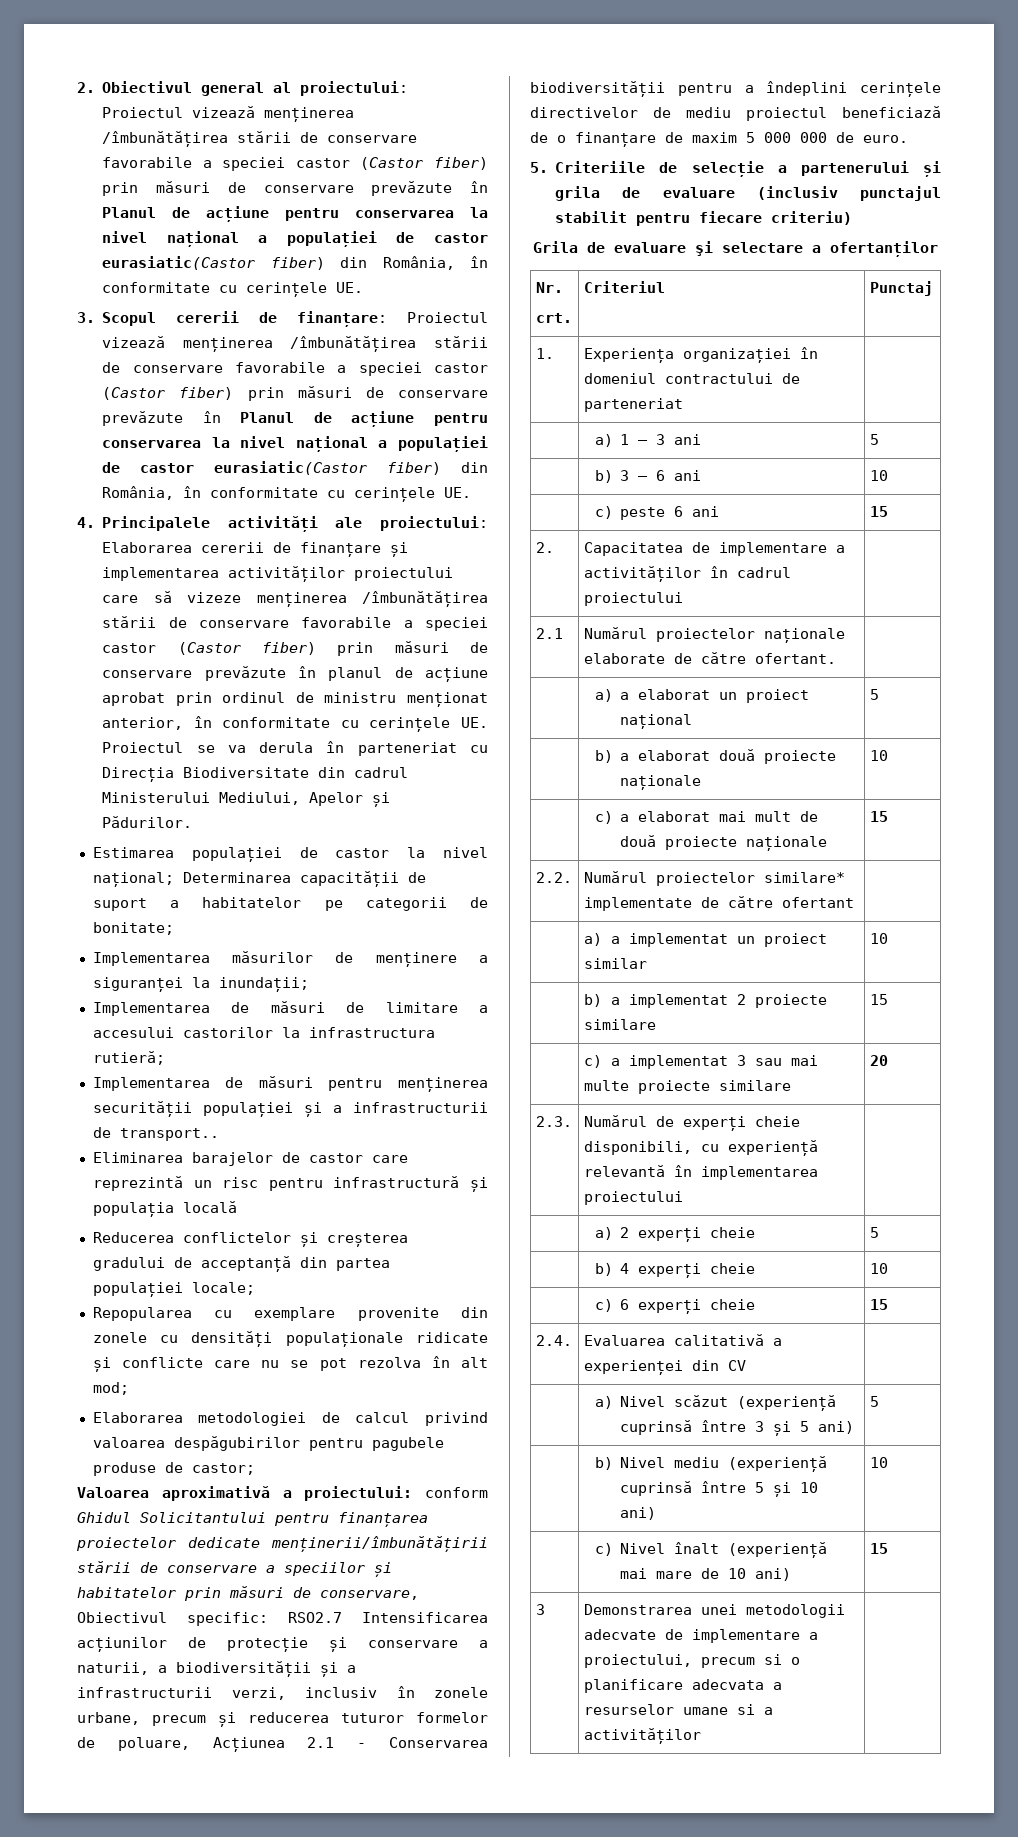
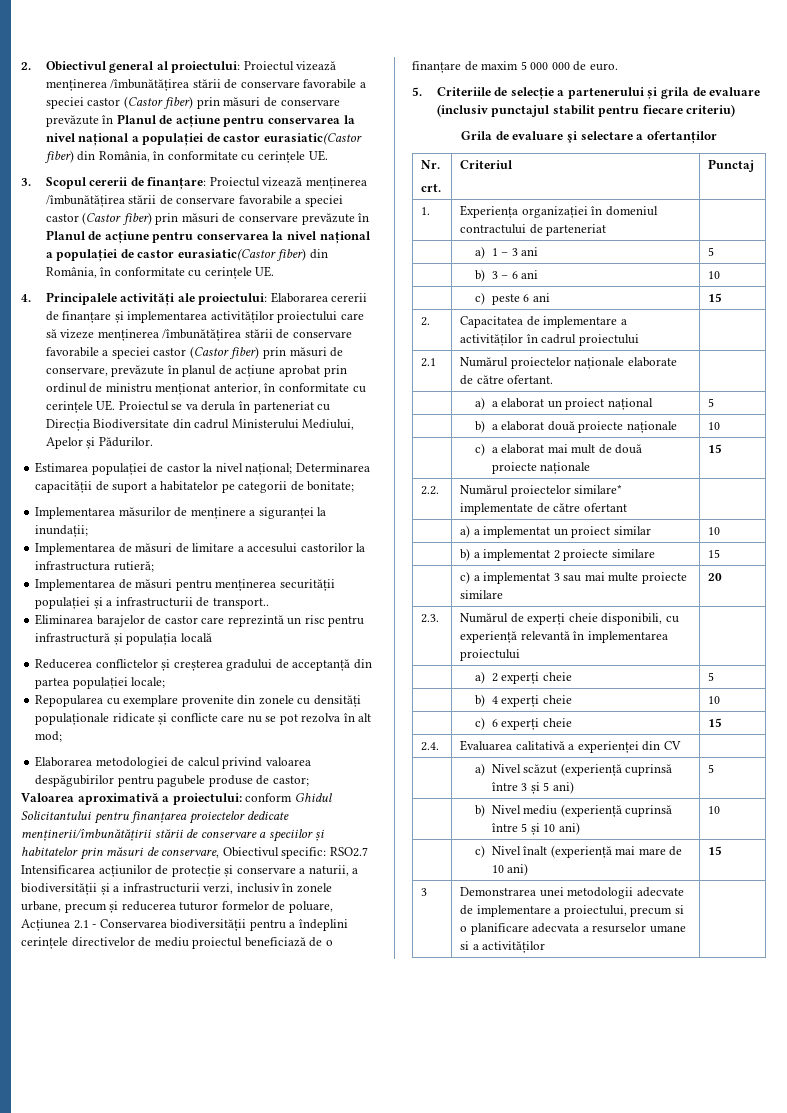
[102,670,193,678] conservare -> [45,367,108,376] conservare,

